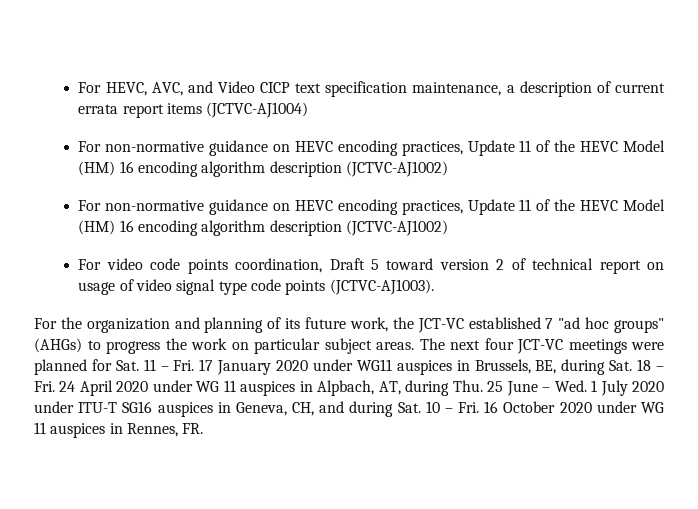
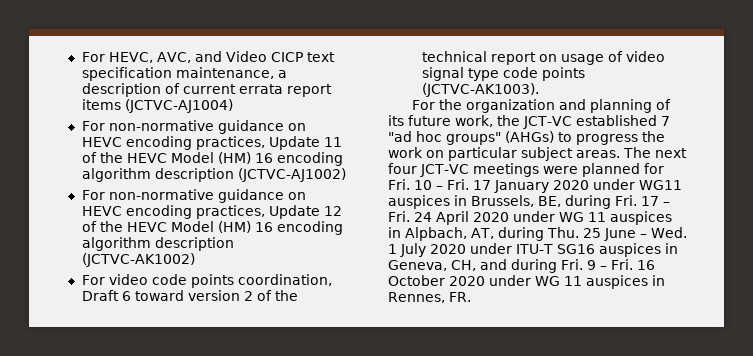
[519,199,665,211] [78,220,448,236] 11 of the HEVC Model (HM) 16 encoding algorithm description (JCTVC-AJ1002) -> [323,206,342,216] [81,221,343,235] [81,237,234,251] [81,253,195,267] 12 of the HEVC Model (HM) 16 encoding algorithm description (JCTVC-AK1002)
[370,259,379,270] 5 -> [121,291,131,301] 6
(526, 264) none -> [274,290,298,301] the
[329,279,434,295] (JCTVC-AJ1003). -> [421,83,539,97] (JCTVC-AK1003).
[115,359,156,371] Sat. 11 -> [388,179,432,190] Fri. 10
[609,359,652,371] Sat. 18 -> [615,195,659,206] Fri. 17
[397,401,440,413] Sat. 10 -> [561,259,596,270] Fri. 9

